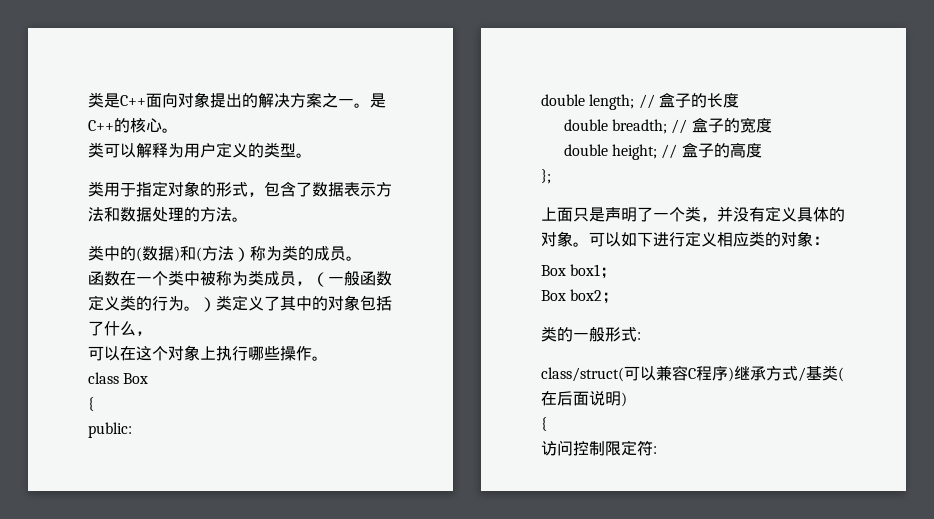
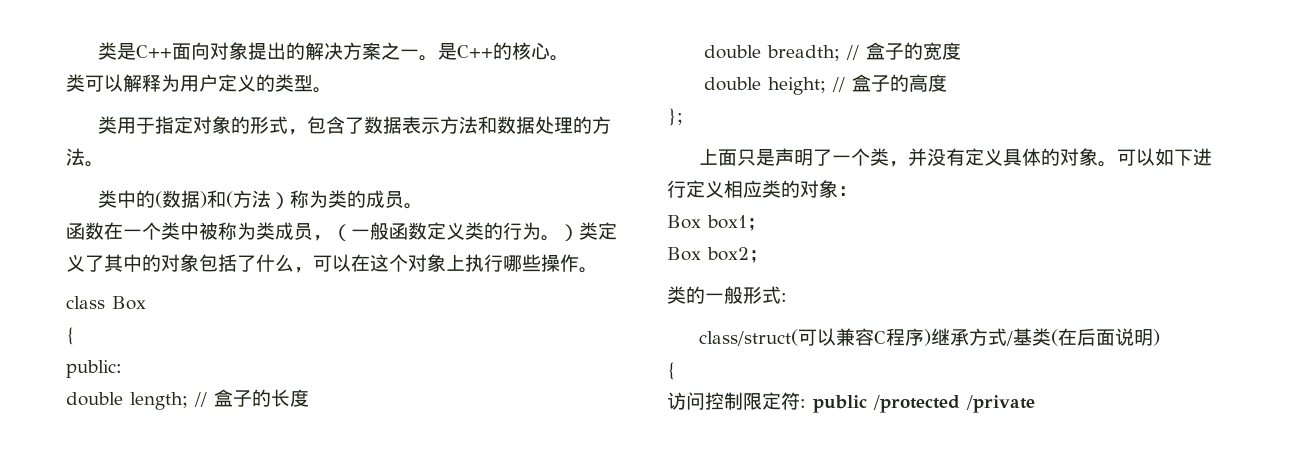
(152, 333) // -> (313, 270) none
(657, 450) none -> [813,395,1035,413] public /protected /private

